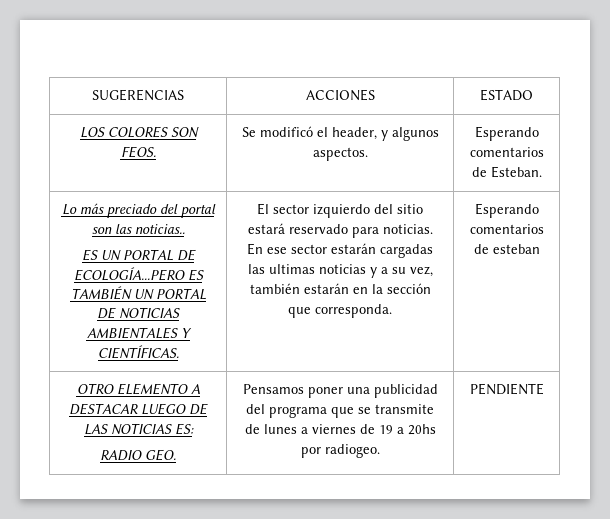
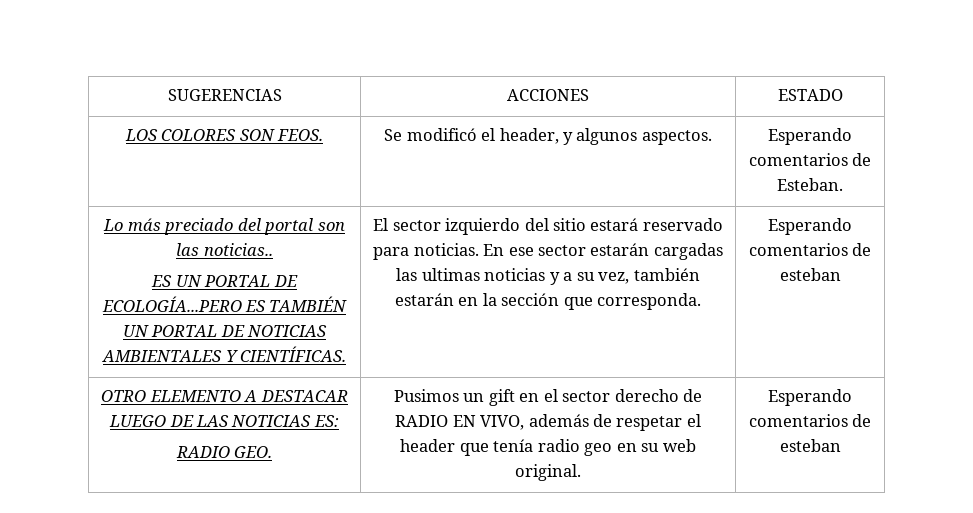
[242,384,438,398] [246,404,434,418] [244,424,436,435] [300,444,380,458] [469,383,544,395] Pensamos poner una publicidad del programa que se transmite de lunes a viernes de 19 a 20hs por radiogeo. | PENDIENTE -> [393,389,703,406] [395,414,701,431] [400,439,696,456] [515,464,581,481] [768,389,852,406] [748,414,872,427] [779,439,841,452] Pusimos un gift en el sector derecho de RADIO EN VIVO, además de respetar el header que tenía radio geo en su web original. | Esperando comentarios de esteban

